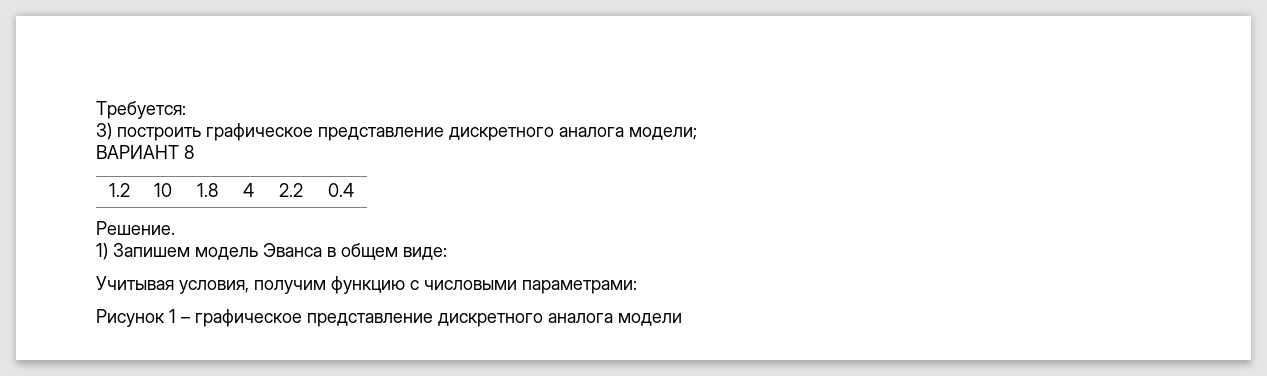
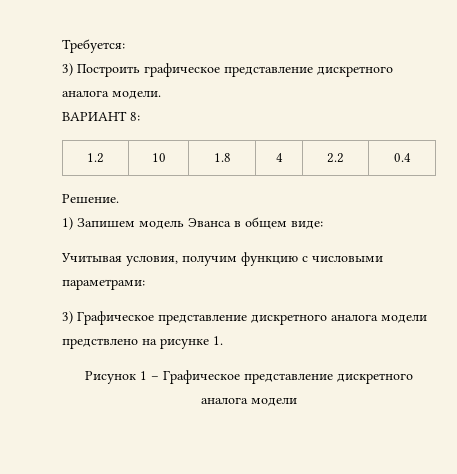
[117,123,697,141] построить графическое представление дискретного аналога модели; -> [77,63,393,77] [62,90,161,99] Построить графическое представление дискретного аналога модели.
[184,145,194,159] 8 -> [130,112,140,121] 8:
[96,309,302,327] Рисунок 1 – графическое -> [62,311,427,325] [62,336,223,349] [85,370,240,384] 3) Графическое представление дискретного аналога модели предствлено на рисунке 1. // Рисунок 1 – Графическое

